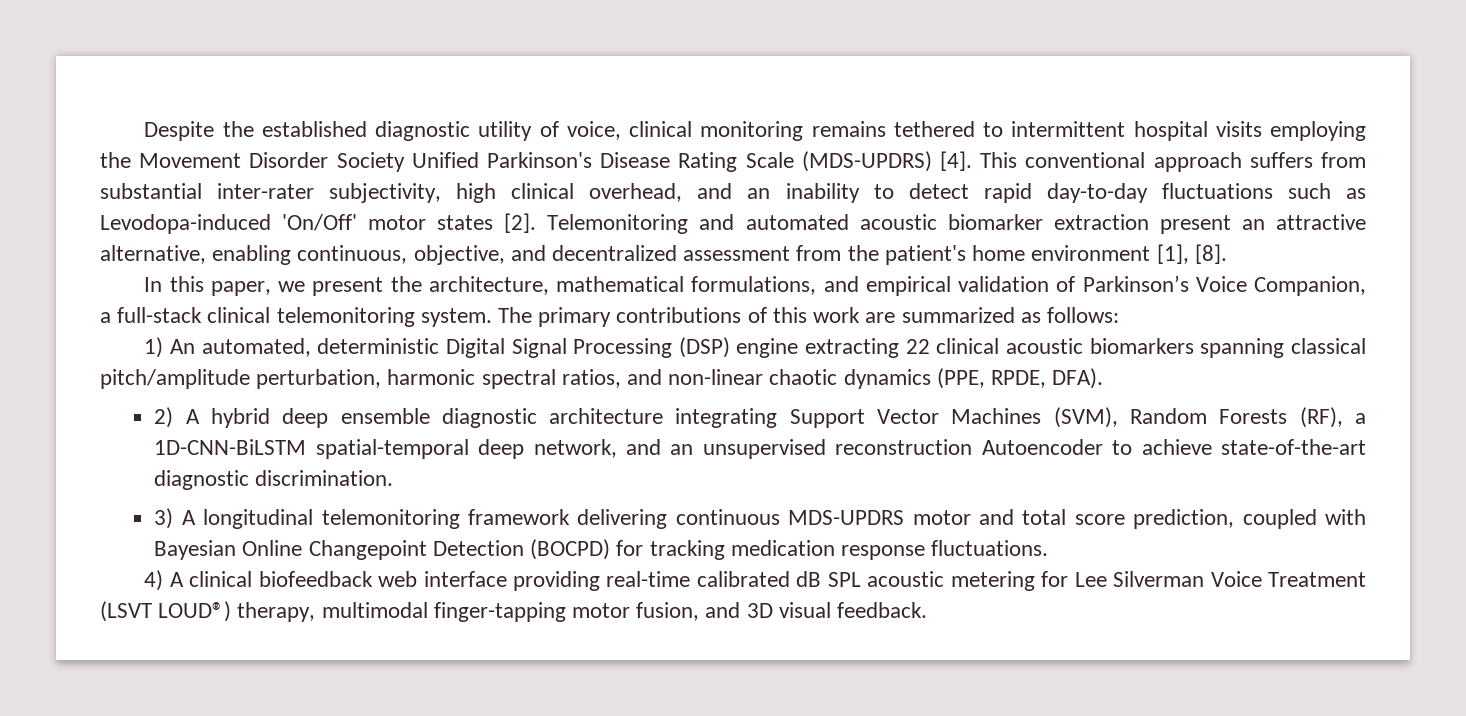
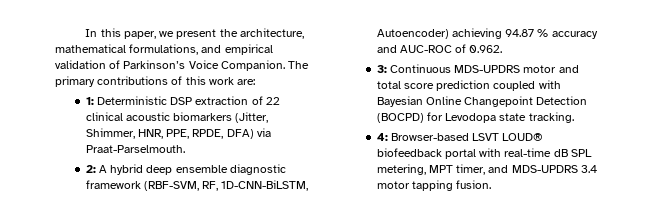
[144,121,1367,141] [100,151,1367,172] [100,183,1366,203] [100,213,1367,234] [100,244,1227,265] Despite the established diagnostic utility of voice, clinical monitoring remains tethered to intermittent hospital visits employing the Movement Disorder Society Unified Parkinson's Disease Rating Scale (MDS-UPDRS) [4]. This conventional approach suffers from substantial inter-rater subjectivity, high clinical overhead, and an inability to detect rapid day-to-day fluctuations such as Levodopa-induced 'On/Off' motor states [2]. Telemonitoring and automated acoustic biomarker extraction present an attractive alternative, enabling continuous, objective, and decentralized assessment from the patient's home environment [1], [8]. // -> (85, 33) none
[1254,276,1366,296] [100,307,492,327] Companion, a full-stack clinical telemonitoring system. -> [220,60,285,71] Companion.
[865,307,1119,323] [144,337,1366,358] [100,368,1104,389] [154,407,174,428] are summarized as follows: // 1) An automated, deterministic Digital Signal Processing (DSP) engine extracting 22 clinical acoustic biomarkers spanning classical pitch/amplitude perturbation, harmonic spectral ratios, and non-linear chaotic dynamics (PPE, RPDE, DFA). // 2) -> [237,79,256,85] [85,96,280,105] [85,112,269,123] [85,128,271,139] [85,145,185,153] [85,165,96,173] are: // 1: Deterministic DSP extraction of 22 clinical acoustic biomarkers (Jitter, Shimmer, HNR, PPE, RPDE, DFA) via Praat-Parselmouth. // 2:
[549,407,1366,428] [154,439,1367,459] [154,470,394,490] [154,508,780,529] architecture integrating Support Vector Machines (SVM), Random Forests (RF), a 1D-CNN-BiLSTM spatial-temporal deep network, and an unsupervised reconstruction Autoencoder to achieve state-of-the-art diagnostic discrimination. // 3) A longitudinal telemonitoring framework delivering continuous -> [85,180,309,191] [376,28,598,39] [376,44,503,53] [376,64,451,73] framework (RBF-SVM, RF, 1D-CNN-BiLSTM, Autoencoder) achieving 94.87 % accuracy and AUC-ROC of 0.962. // 3: Continuous
[1133,509,1235,529] prediction, -> [436,80,491,91] prediction
[649,540,1049,560] [144,570,1367,591] [100,601,928,622] tracking medication response fluctuations. // 4) A clinical biofeedback web interface providing real-time calibrated dB SPL acoustic metering for Lee Silverman Voice Treatment (LSVT LOUD®) therapy, multimodal finger-tapping motor fusion, and 3D visual feedback. -> [445,112,574,123] [376,133,544,141] [376,148,592,159] [376,164,597,175] [376,180,492,191] Levodopa state tracking. // 4: Browser-based LSVT LOUD® biofeedback portal with real-time dB SPL metering, MPT timer, and MDS-UPDRS 3.4 motor tapping fusion.

